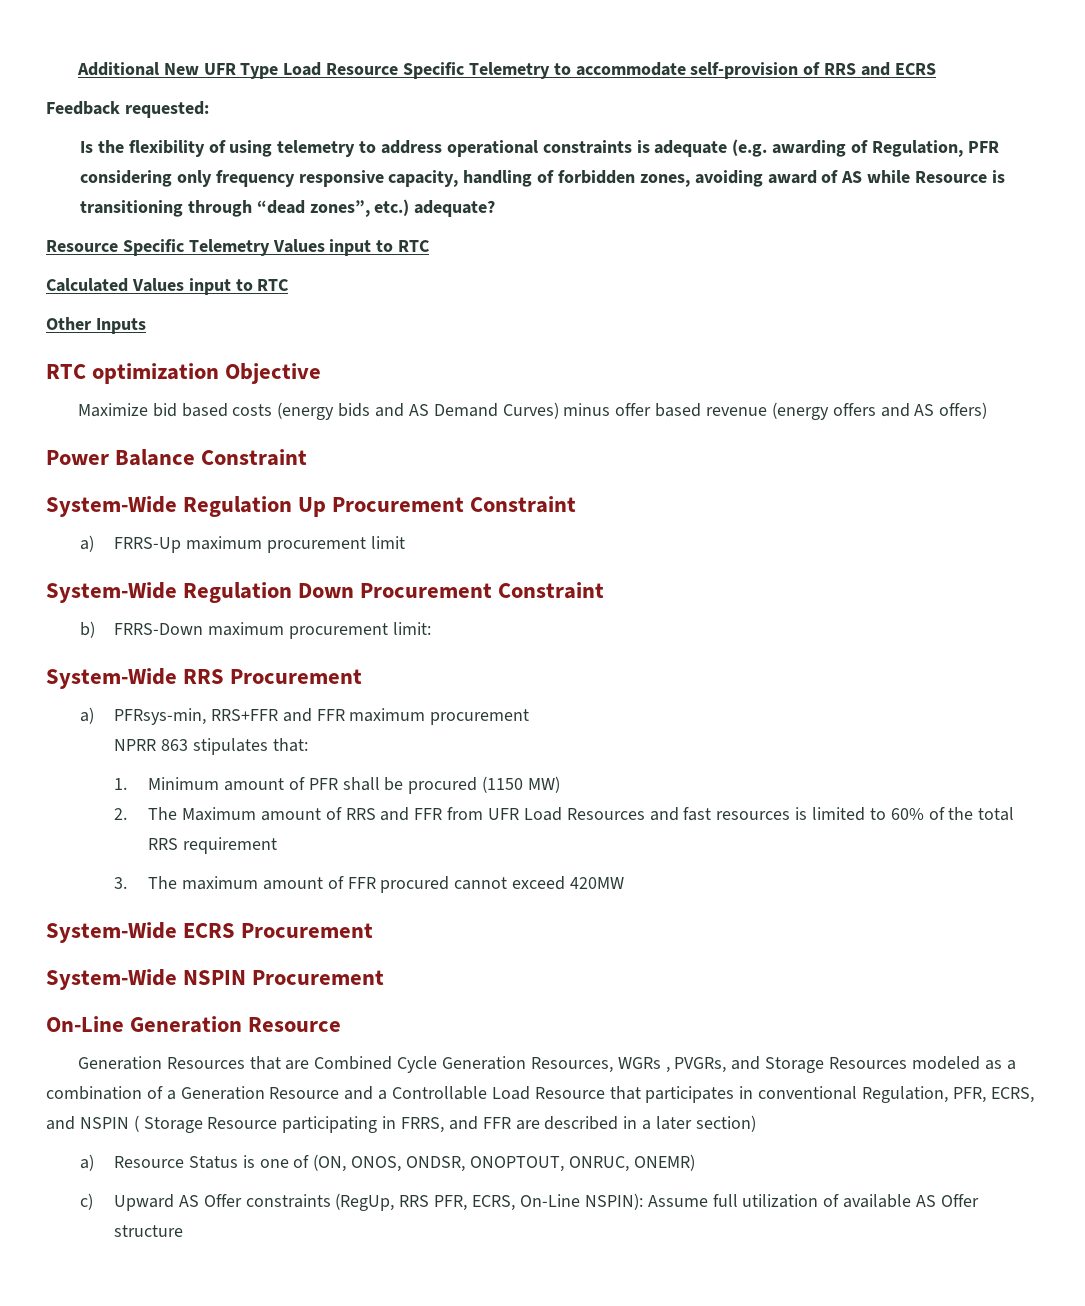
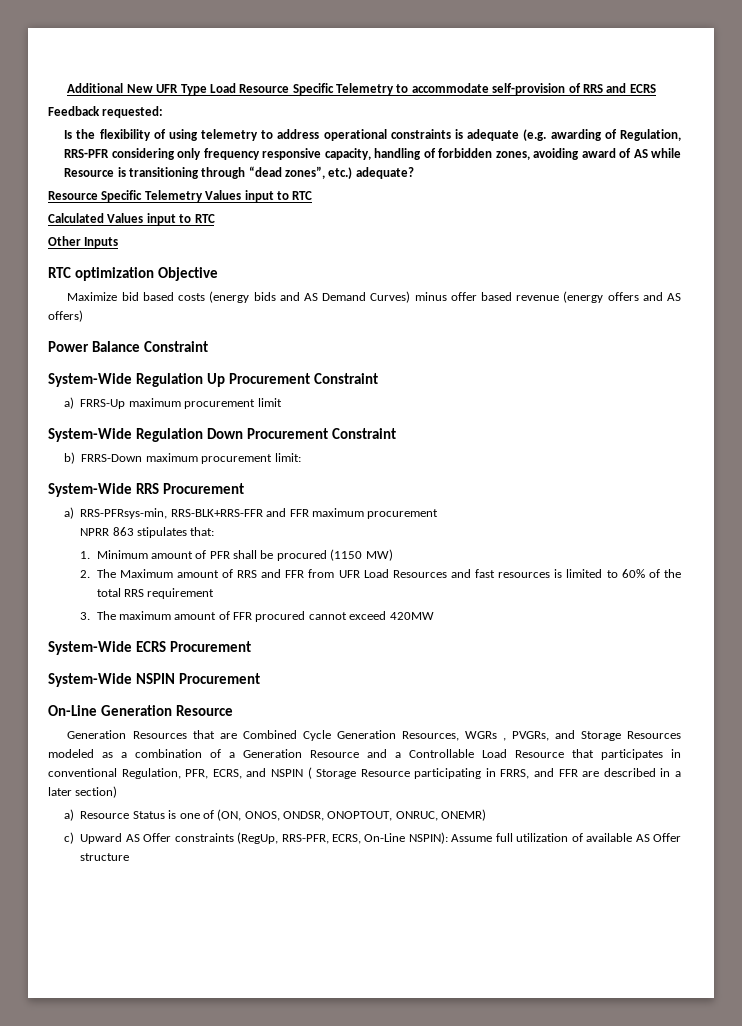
[967,141,999,153] PFR -> [64,149,110,158] RRS-PFR
[114,708,278,725] PFRsys-min, RRS+FFR -> [80,508,263,519] RRS-PFRsys-min, RRS-BLK+RRS-FFR
[399,1195,468,1211] RRS PFR, -> [281,834,329,844] RRS-PFR,

